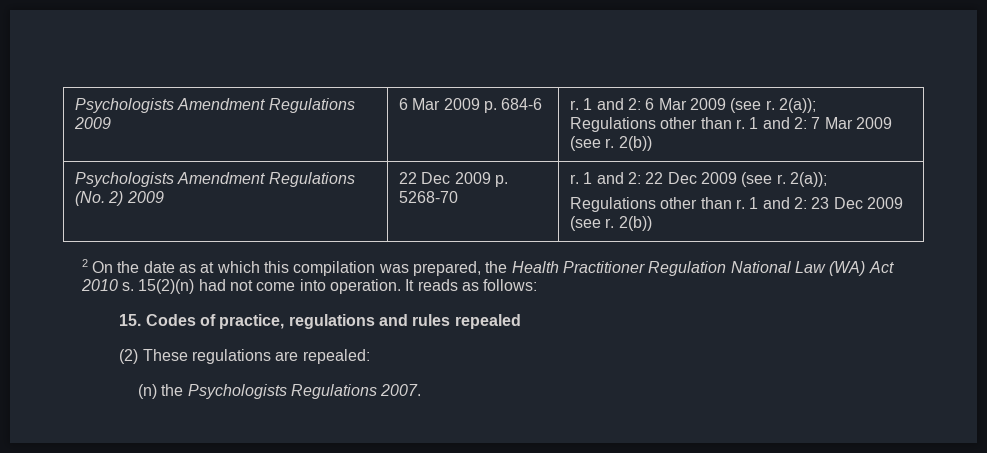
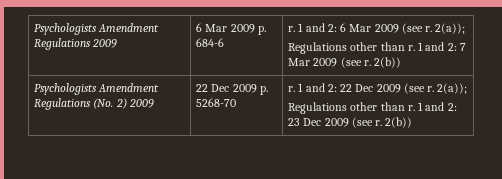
[81,259,894,276] [80,279,538,294] [119,314,521,329] [119,349,370,364] [138,384,422,399] // 2 On the date as at which this compilation was prepared, the Health Practitioner Regulation National Law (WA) Act 2010 s. 15(2)(n) had not come into operation. It reads as follows: // 15. Codes of practice, regulations and rules repealed // (2) These regulations are repealed: // (n) the Psychologists Regulations 2007. -> (413, 122) none

